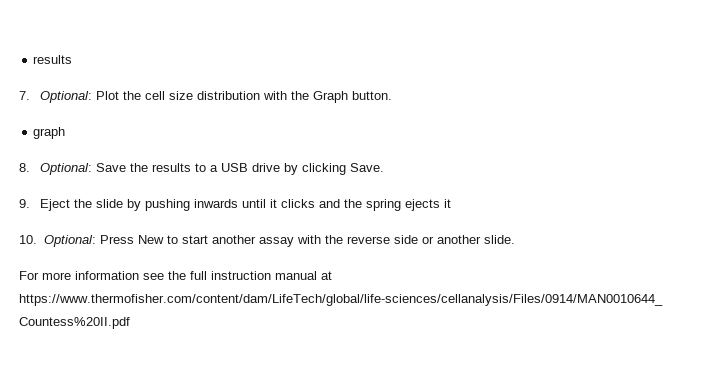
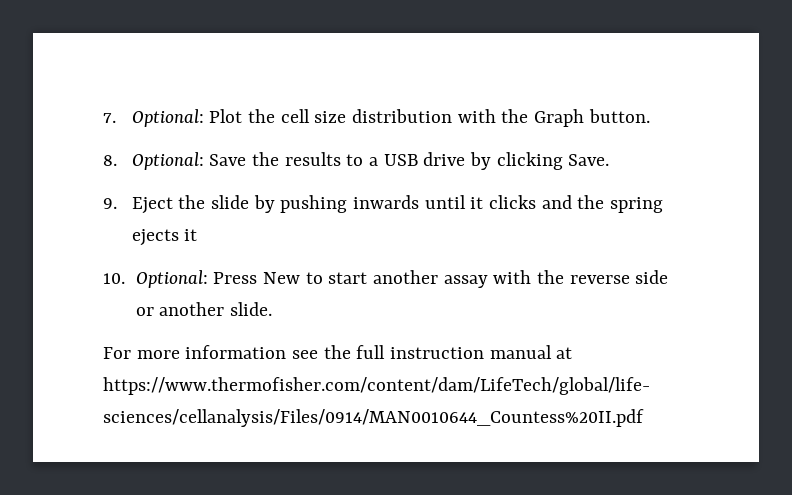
[33,55,73,64] results // -> (103, 118) none
[33,127,66,139] // graph -> (650, 116) none

